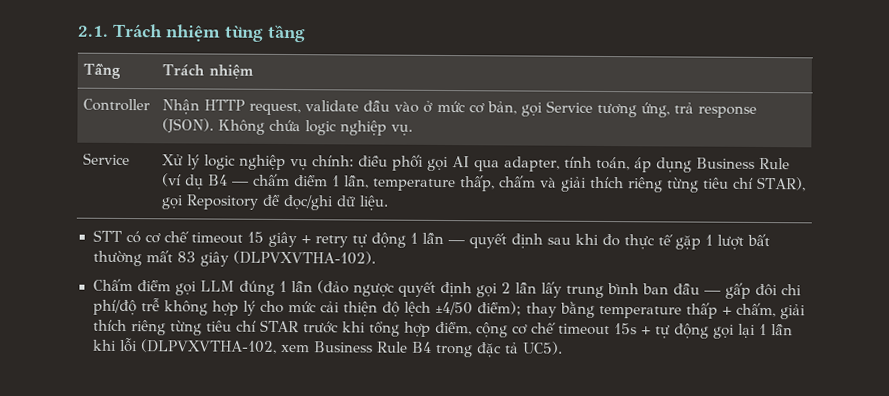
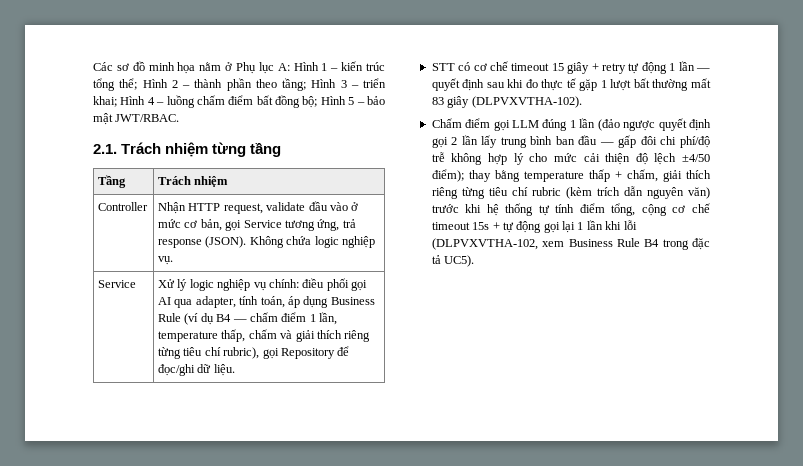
(78, 31) none -> [93,61,385,74] [93,78,386,91] [93,95,385,108] [93,113,180,125] Các sơ đồ minh họa nằm ở Phụ lục A: Hình 1 – kiến trúc tổng thể; Hình 2 – thành phần theo tầng; Hình 3 – triển khai; Hình 4 – luồng chấm điểm bất đồng bộ; Hình 5 – bảo mật JWT/RBAC. //
[757,176,807,192] STAR), -> [223,347,260,359] rubric),
[259,319,473,337] STAR trước khi tổng hợp điểm, -> [531,186,710,199] [431,203,636,216] rubric (kèm trích dẫn nguyên văn) trước khi hệ thống tự tính điểm tổng,

